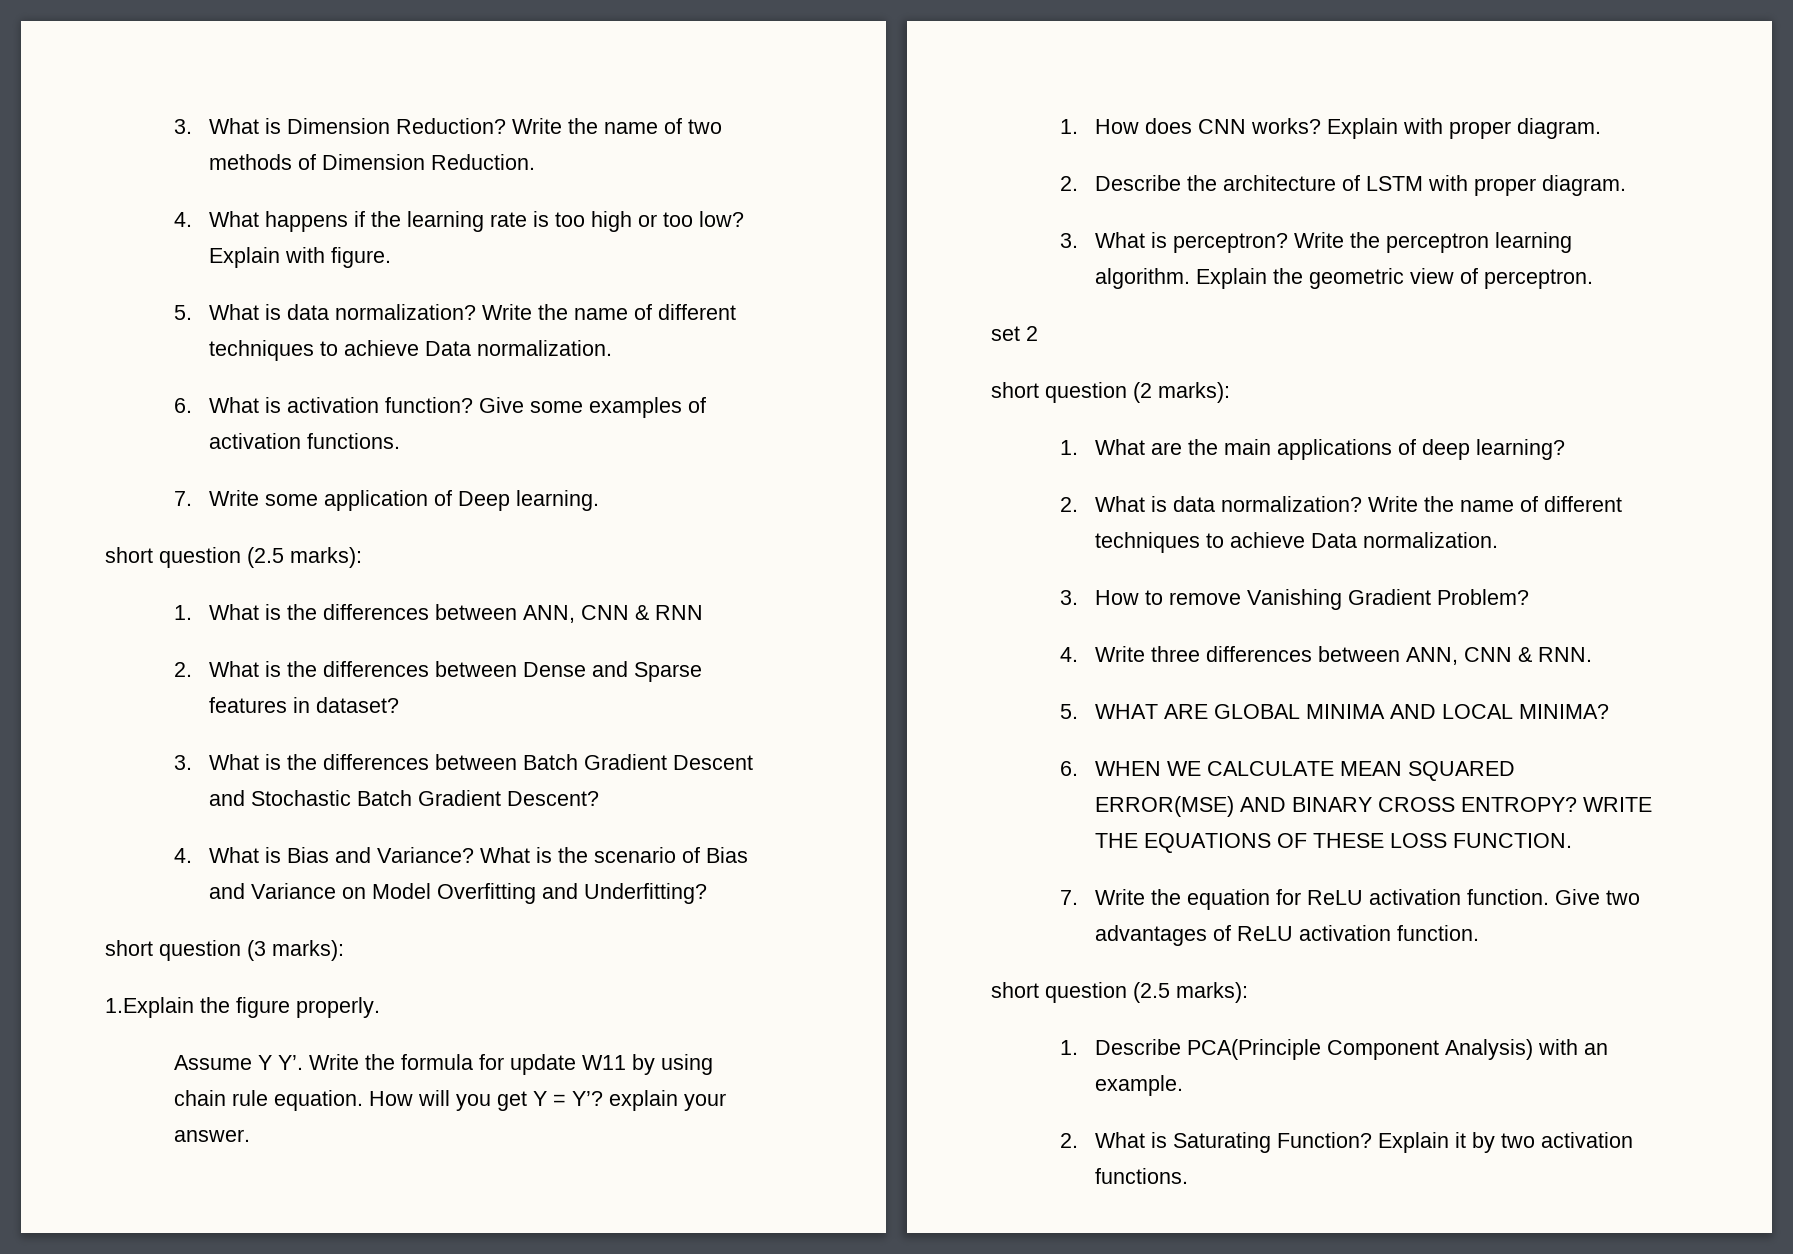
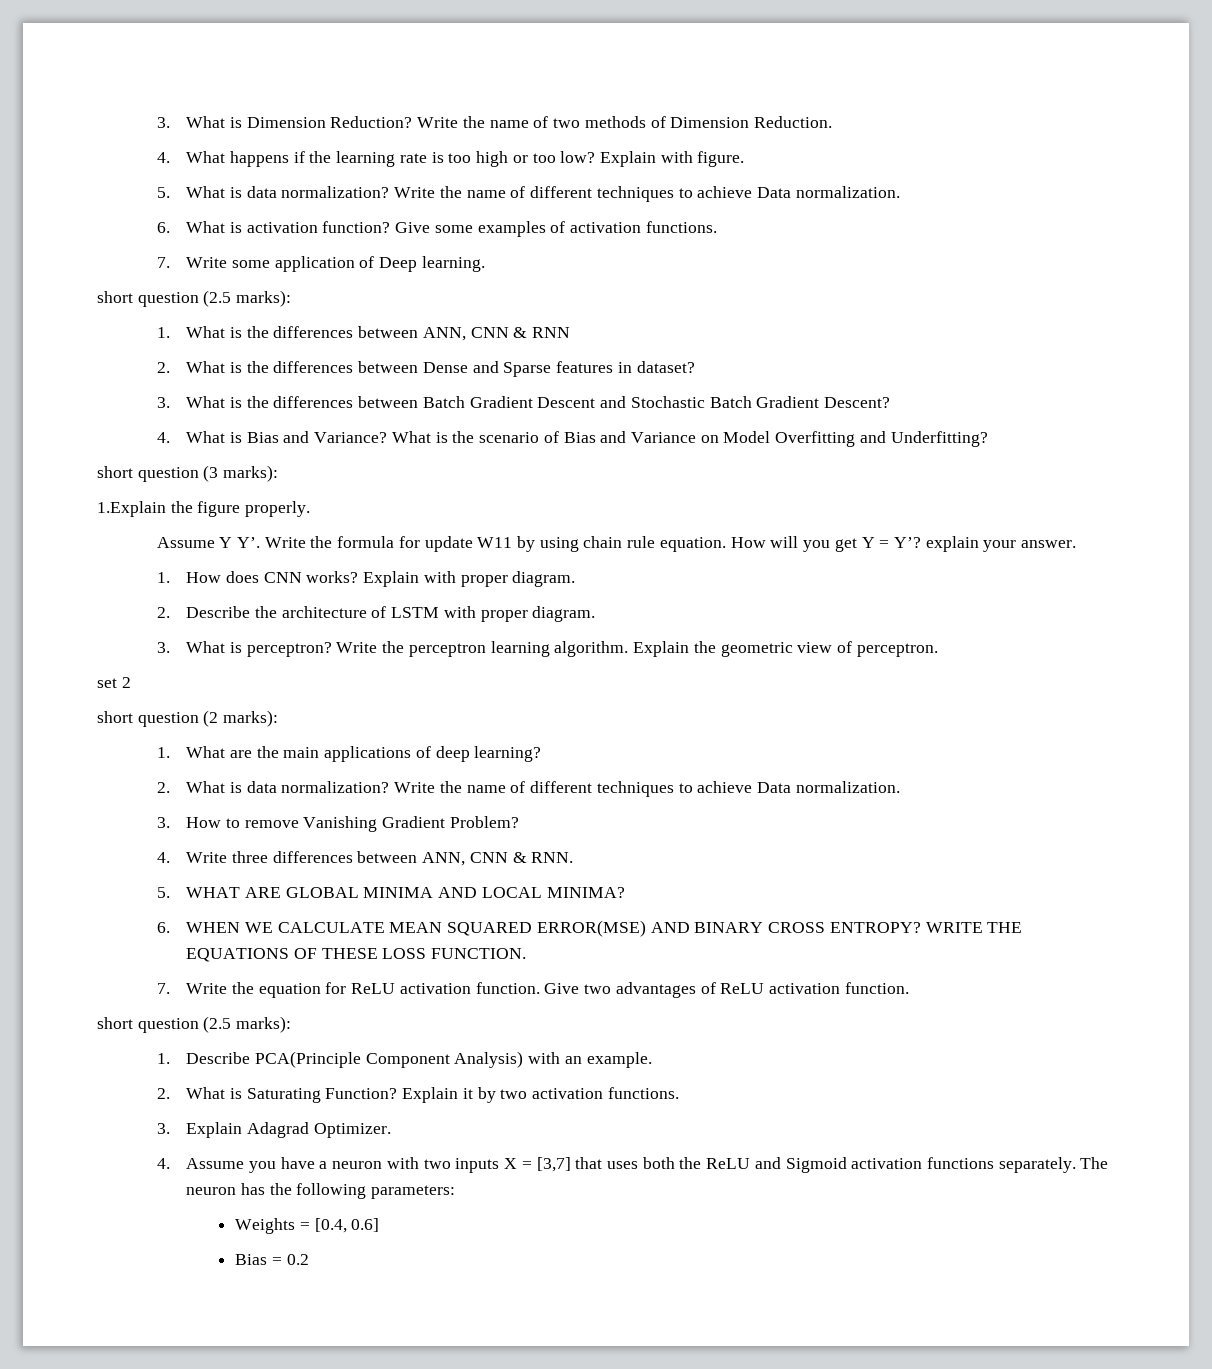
(1189, 1176) none -> [156,1122,391,1138] [156,1157,1109,1173] [186,1183,456,1199] [235,1218,380,1234] [235,1254,309,1265] // 3. Explain Adagrad Optimizer. // 4. Assume you have a neuron with two inputs X = [3,7] that uses both the ReLU and Sigmoid activation functions separately. The neuron has the following parameters: // Weights = [0.4, 0.6] // Bias = 0.2

